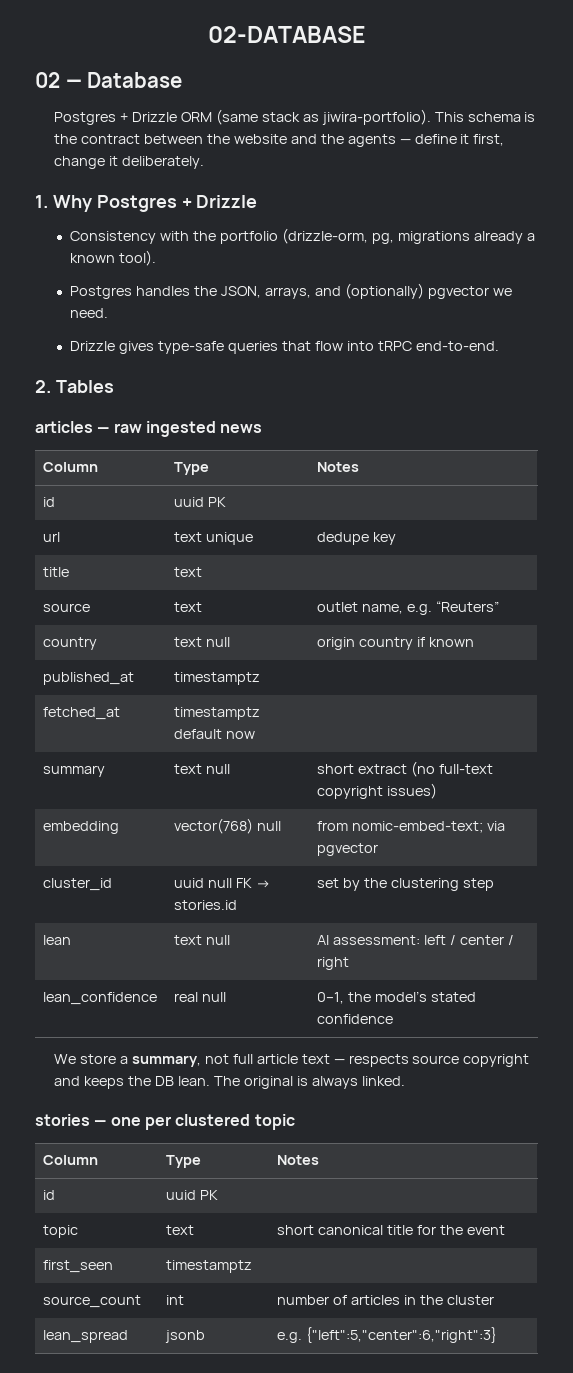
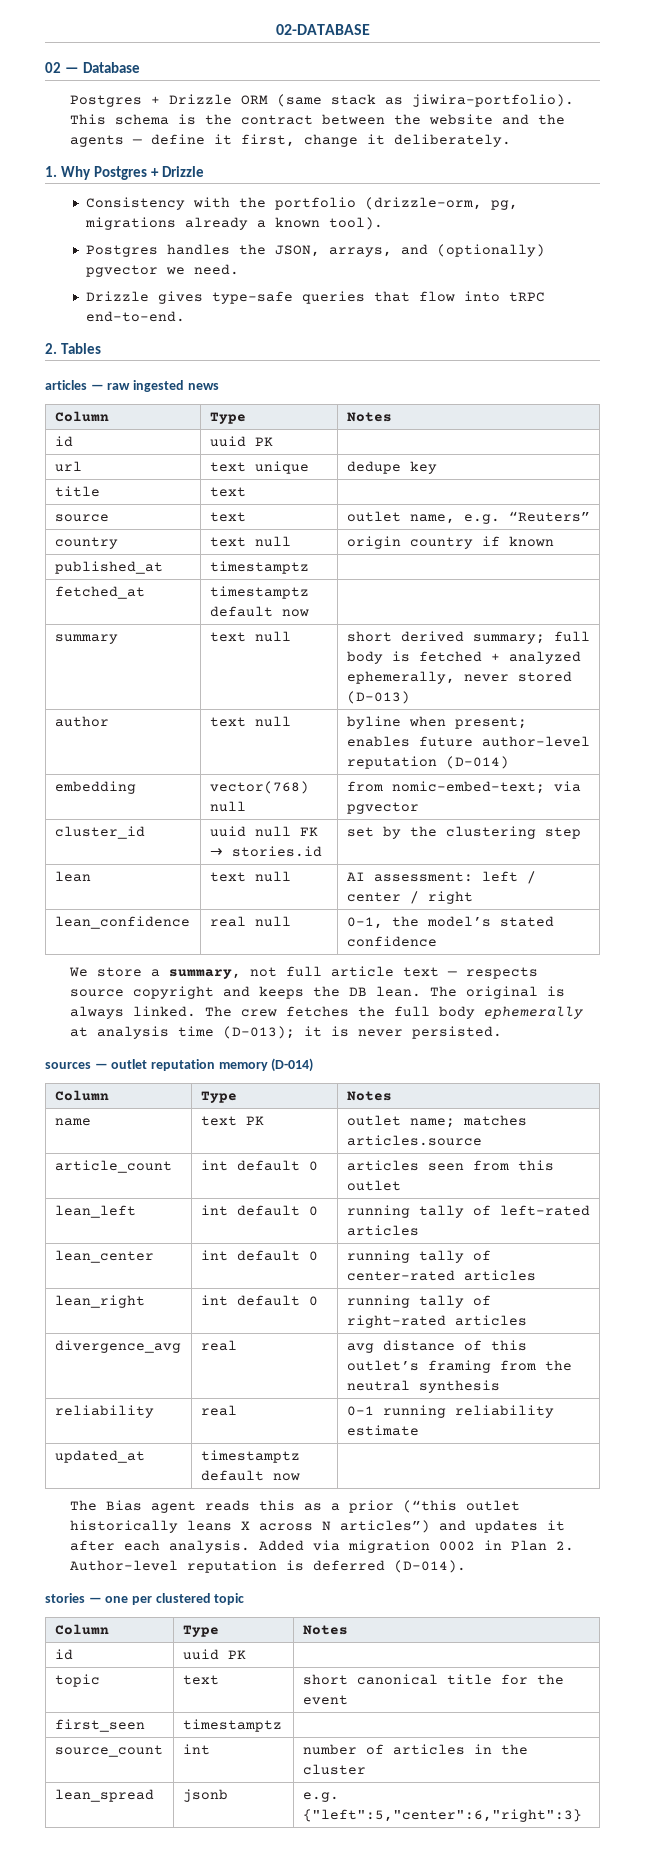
[358,761,494,777] [317,783,438,799] extract (no full-text copyright issues) -> [400,631,590,644] [346,651,581,664] [346,671,572,684] [346,691,410,704] [54,716,109,727] [209,716,291,727] [346,716,527,729] [346,736,590,747] [346,756,509,769] derived summary; full body is fetched + analyzed ephemerally, never stored (D-013) // author | text null | byline when present; enables future author-level reputation (D-014)
(405, 1081) none -> [205,1006,584,1019] [70,1026,503,1039] [45,1058,314,1072] [54,1090,109,1101] [200,1091,237,1103] [346,1091,392,1101] [54,1118,91,1126] [200,1116,264,1126] [346,1115,527,1128] [346,1135,482,1146] [54,1160,172,1173] [200,1160,318,1171] [346,1160,554,1171] [346,1180,401,1191] [54,1205,136,1218] [200,1205,318,1216] [346,1205,590,1218] [346,1225,419,1236] [54,1250,154,1263] [200,1250,318,1261] [346,1250,491,1263] [346,1270,536,1281] [54,1295,145,1308] [200,1295,318,1306] [346,1295,491,1308] [346,1315,527,1328] [54,1340,181,1353] [200,1340,237,1351] [346,1340,527,1353] [346,1360,572,1373] [346,1380,500,1393] [54,1405,154,1418] [200,1405,237,1416] [346,1405,554,1418] [346,1425,419,1436] [54,1450,145,1463] [200,1450,300,1463] [200,1470,300,1481] [70,1500,521,1513] [70,1520,566,1533] [70,1540,575,1553] [70,1560,467,1573] The crew fetches the full body ephemerally at analysis time (D-013); it is never persisted. // sources — outlet reputation memory (D-014) // Column | Type | Notes // name | text PK | outlet name; matches articles.source // article_count | int default 0 | articles seen from this outlet // lean_left | int default 0 | running tally of left-rated articles // lean_center | int default 0 | running tally of center-rated articles // lean_right | int default 0 | running tally of right-rated articles // divergence_avg | real | avg distance of this outlet’s framing from the neutral synthesis // reliability | real | 0–1 running reliability estimate // updated_at | timestamptz default now | // The Bias agent reads this as a prior (“this outlet historically leans X across N articles”) and updates it after each analysis. Added via migration 0002 in Plan 2. Author-level reputation is deferred (D-014).

